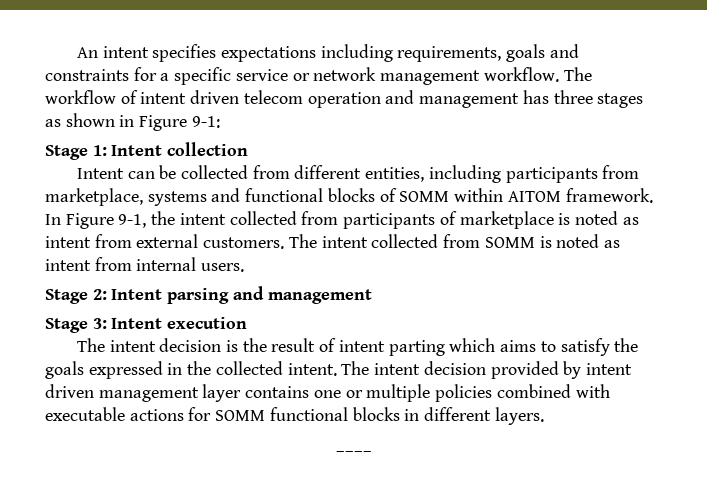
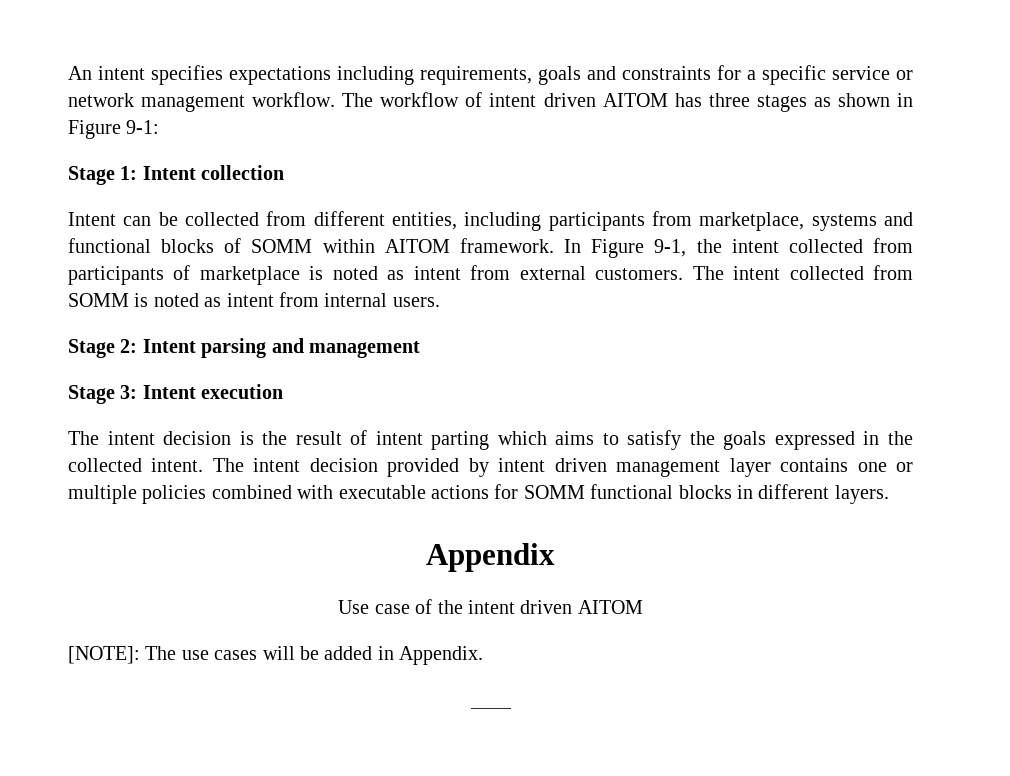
[243,90,520,108] telecom operation and management -> [602,93,668,107] AITOM
(544, 416) none -> [426,543,555,572] [338,599,643,614] [68,646,484,665] // Appendix // Use case of the intent driven AITOM // [NOTE]: The use cases will be added in Appendix.

